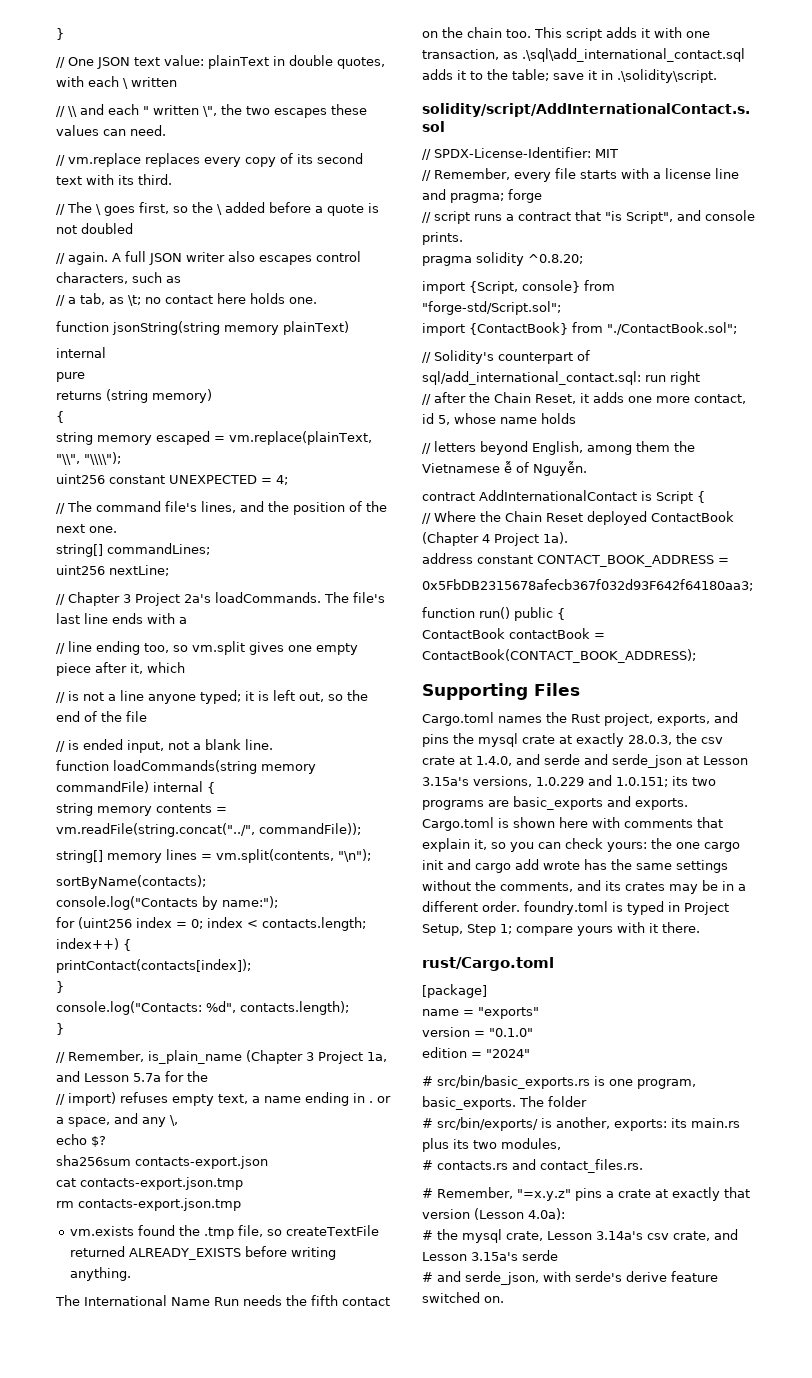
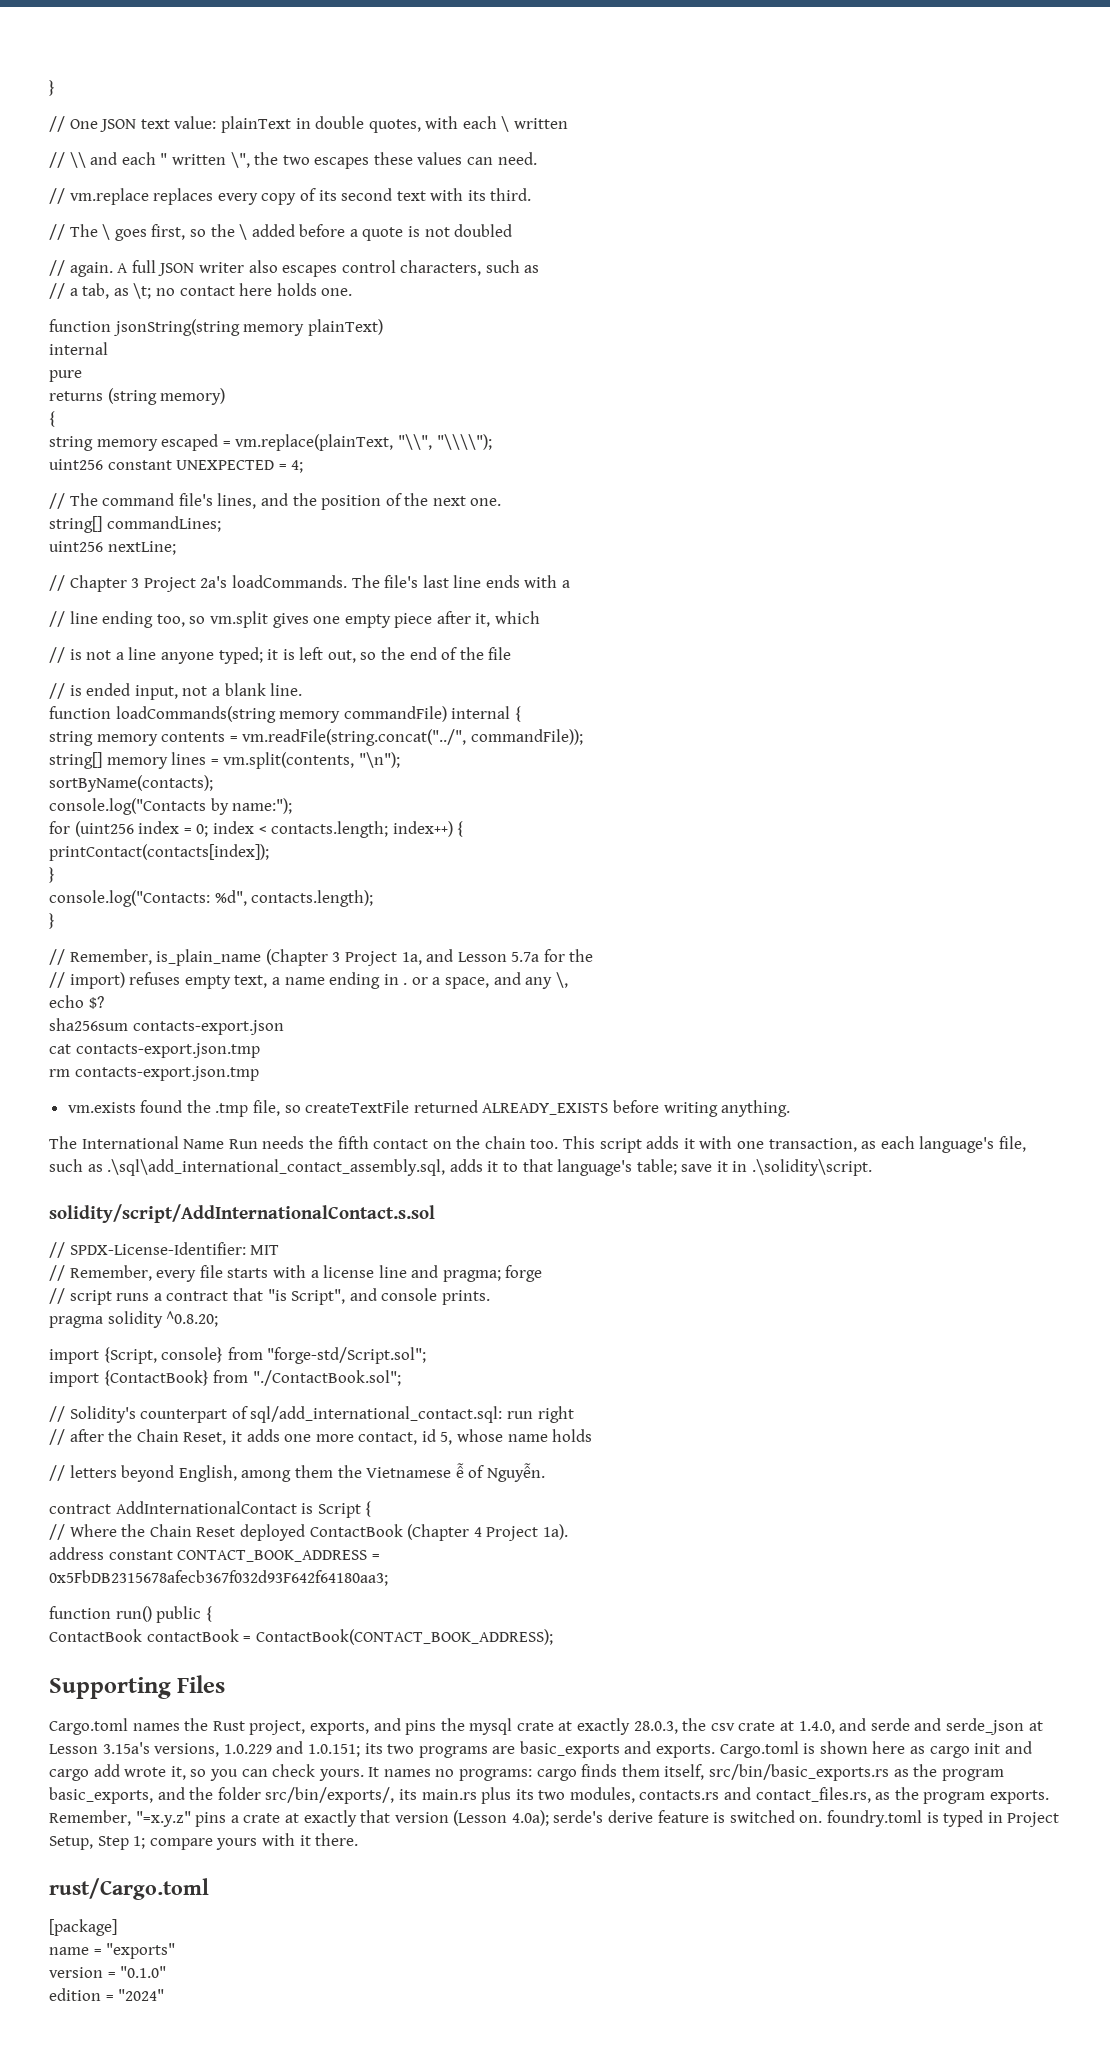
[522,48,745,62] .\sql\add_international_contact.sql -> [880,1136,1026,1153] [49,1159,446,1176] each language's file, such as .\sql\add_international_contact_assembly.sql,
[487,69,508,80] the -> [522,1159,633,1176] that language's
[592,817,723,828] [422,838,700,852] with comments that explain it, so you can check yours: the one -> [910,1746,926,1754] as
[584,859,728,873] [422,880,746,894] [422,901,520,912] has the same settings without the comments, and its crates may be in a different order. -> [170,1764,1004,1781] [49,1787,1050,1804] [49,1810,823,1827] it, so you can check yours. It names no programs: cargo finds them itself, src/bin/basic_exports.rs as the program basic_exports, and the folder src/bin/exports/, its main.rs plus its two modules, contacts.rs and contact_files.rs, as the program exports. Remember, "=x.y.z" pins a crate at exactly that version (Lesson 4.0a); serde's derive feature is switched on.
[422,1075,696,1089] [422,1096,587,1110] [422,1117,740,1131] [422,1138,561,1152] [422,1159,643,1173] [422,1187,750,1201] [422,1208,565,1220] [422,1229,738,1243] [422,1250,558,1261] [422,1271,718,1285] [422,1292,504,1303] // # src/bin/basic_exports.rs is one program, basic_exports. The folder // # src/bin/exports/ is another, exports: its main.rs plus its two modules, // # contacts.rs and contact_files.rs. // # Remember, "=x.y.z" pins a crate at exactly that version (Lesson 4.0a): // # the mysql crate, Lesson 3.14a's csv crate, and Lesson 3.15a's serde // # and serde_json, with serde's derive feature switched on. -> (165, 1995) none

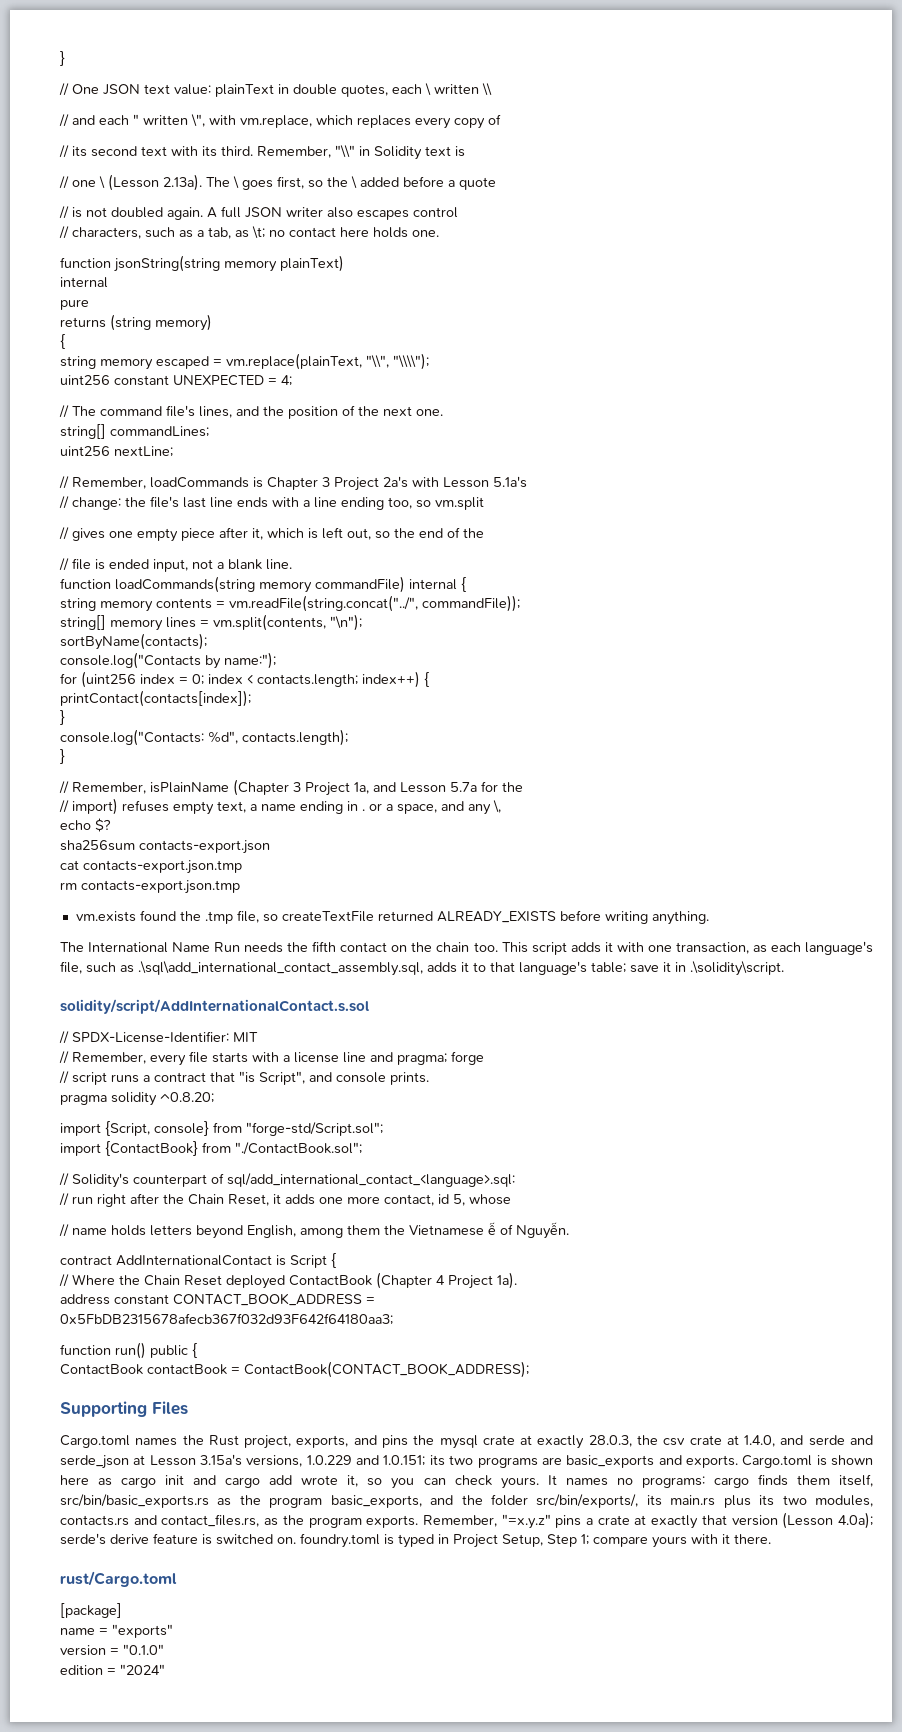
[425,116,459,129] with -> (388, 90) none
[49,152,86,168] // // \\ -> [482,83,492,96] [59,114,69,127] \\ // //
[254,152,537,169] [49,188,149,205] the two escapes these values can need. // // vm.replace -> [209,115,353,128] with vm.replace, which
(316, 194) none -> [59,145,69,158] // //
[49,224,65,240] // // -> [257,145,465,160] [59,174,202,191] Remember, "\\" in Solidity text is // // one \ (Lesson 2.13a).
(404, 234) none -> [59,206,69,219] // //
[49,260,65,276] // // -> (163, 212) none
(396, 266) none -> [59,226,69,239] // //
[49,283,65,299] // // -> (193, 234) none
(65, 583) none -> [72,477,263,489] Remember, loadCommands is
[231,575,380,588] loadCommands. The -> [412,476,527,488] [59,496,146,510] with Lesson 5.1a's // // change: the
[49,611,65,627] // // -> (310, 503) none
(268, 619) none -> [59,527,69,540] // //
[49,647,279,664] // // is not a line anyone typed; it -> (304, 533) none
[488,647,512,660] [49,683,65,699] file // // -> [59,558,91,571] // // file
[156,949,262,966] is_plain_name -> [150,782,229,793] isPlainName
[250,1406,503,1423] sql/add_international_contact.sql: -> [227,1173,515,1187] [59,1193,69,1206] sql/add_international_contact_<language>.sql: // //
[49,1429,65,1445] // // -> (126, 1200) none
(504, 1435) none -> [59,1224,69,1237] // //
[49,1465,65,1481] // // -> (146, 1230) none

